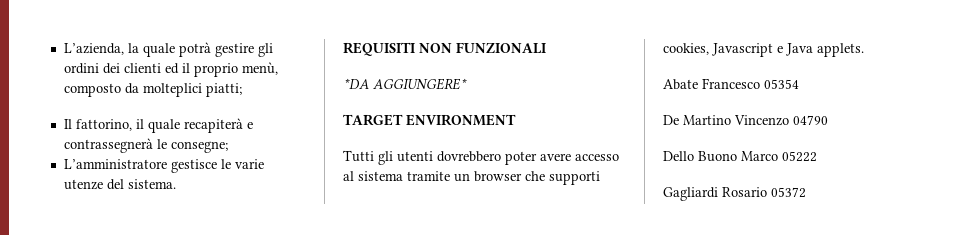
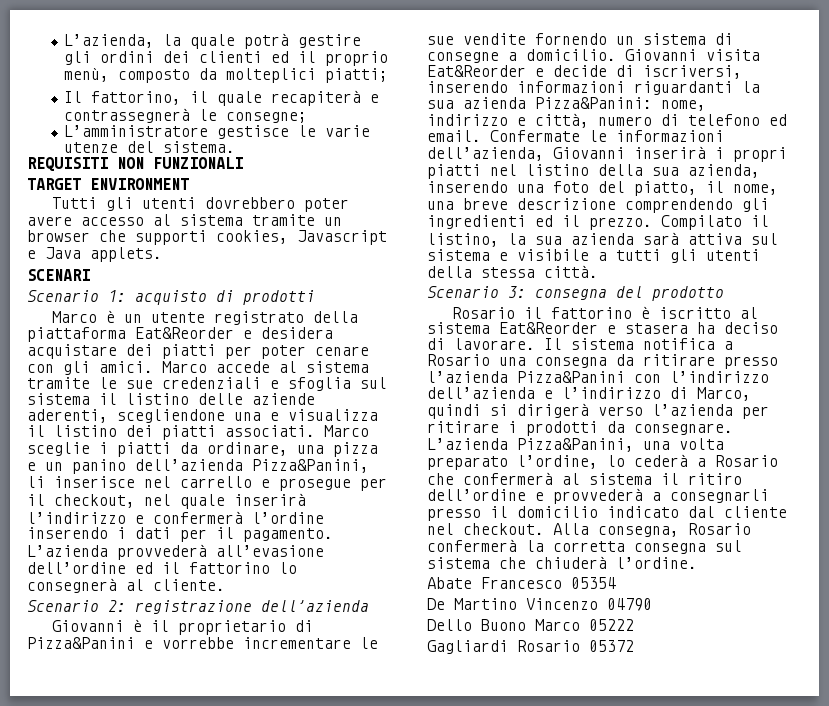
[343,78,467,90] // *DA AGGIUNGERE* -> (243, 163) none
(864, 50) none -> [27,269,90,281] [27,290,315,305] [52,310,359,325] [27,327,333,342] [27,344,369,359] [27,361,369,375] [27,377,387,391] [27,393,315,405] [27,409,378,423] [27,425,369,440] [27,442,378,457] [27,459,369,474] [27,476,387,491] [27,493,306,509] [27,511,324,524] [27,527,333,542] [27,544,324,560] [27,562,297,574] [27,578,225,593] [27,600,369,614] [52,619,314,635] [27,637,378,649] [427,33,733,45] [427,49,760,63] [427,65,742,79] [427,81,760,95] [427,97,706,111] [427,113,787,128] [427,130,724,142] [427,146,787,162] [427,164,760,179] [427,181,778,196] [427,198,769,213] [427,215,769,230] [427,232,778,247] [427,249,760,263] [427,265,598,278] [427,286,724,301] [452,306,759,319] [427,322,778,334] [427,338,733,350] [427,354,778,369] [427,371,769,383] [427,387,751,401] [427,403,769,419] [427,421,733,436] [427,438,724,452] [427,454,778,470] [427,472,742,485] [427,488,769,504] [427,506,787,521] [427,523,751,537] [427,539,742,554] [427,556,697,569] // SCENARI // Scenario 1: acquisto di prodotti // Marco è un utente registrato della piattaforma Eat&Reorder e desidera acquistare dei piatti per poter cenare con gli amici. Marco accede al sistema tramite le sue credenziali e sfoglia sul sistema il listino delle aziende aderenti, scegliendone una e visualizza il listino dei piatti associati. Marco sceglie i piatti da ordinare, una pizza e un panino dell’azienda Pizza&Panini, li inserisce nel carrello e prosegue per il checkout, nel quale inserirà l’indirizzo e confermerà l’ordine inserendo i dati per il pagamento. L’azienda provvederà all’evasione dell’ordine ed il fattorino lo consegnerà al cliente. // Scenario 2: registrazione dell’azienda // Giovanni è il proprietario di Pizza&Panini e vorrebbe incrementare le sue vendite fornendo un sistema di consegne a domicilio. Giovanni visita Eat&Reorder e decide di iscriversi, inserendo informazioni riguardanti la sua azienda Pizza&Panini: nome, indirizzo e città, numero di telefono ed email. Confermate le informazioni dell’azienda, Giovanni inserirà i propri piatti nel listino della sua azienda, inserendo una foto del piatto, il nome, una breve descrizione comprendendo gli ingredienti ed il prezzo. Compilato il listino, la sua azienda sarà attiva sul sistema e visibile a tutti gli utenti della stessa città. // Scenario 3: consegna del prodotto // Rosario il fattorino è iscritto al sistema Eat&Reorder e stasera ha deciso di lavorare. Il sistema notifica a Rosario una consegna da ritirare presso l’azienda Pizza&Panini con l’indirizzo dell’azienda e l’indirizzo di Marco, quindi si dirigerà verso l’azienda per ritirare i prodotti da consegnare. L’azienda Pizza&Panini, una volta preparato l’ordine, lo cederà a Rosario che confermerà al sistema il ritiro dell’ordine e provvederà a consegnarli presso il domicilio indicato dal cliente nel checkout. Alla consegna, Rosario confermerà la corretta consegna sul sistema che chiuderà l’ordine.

